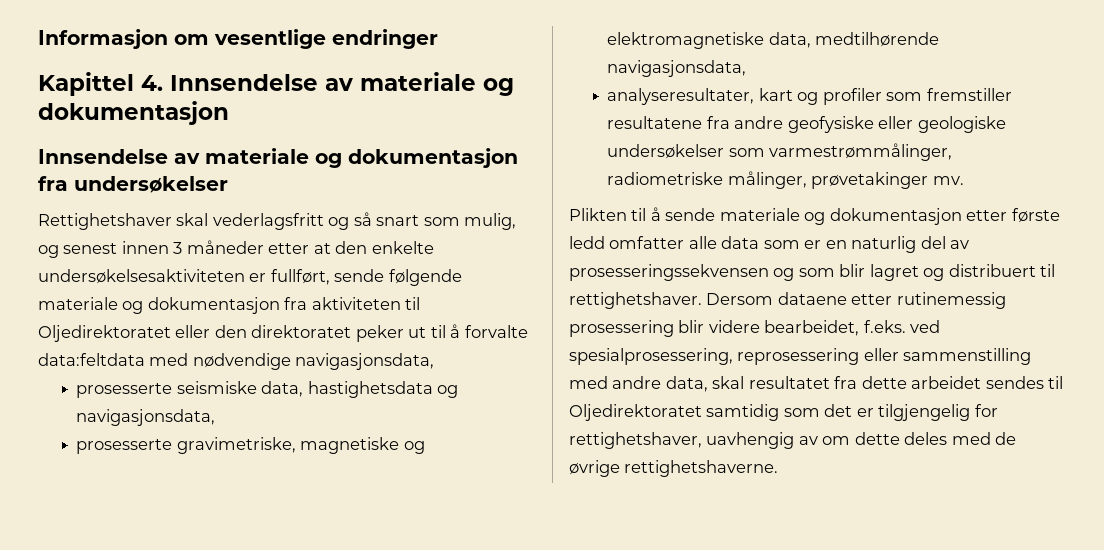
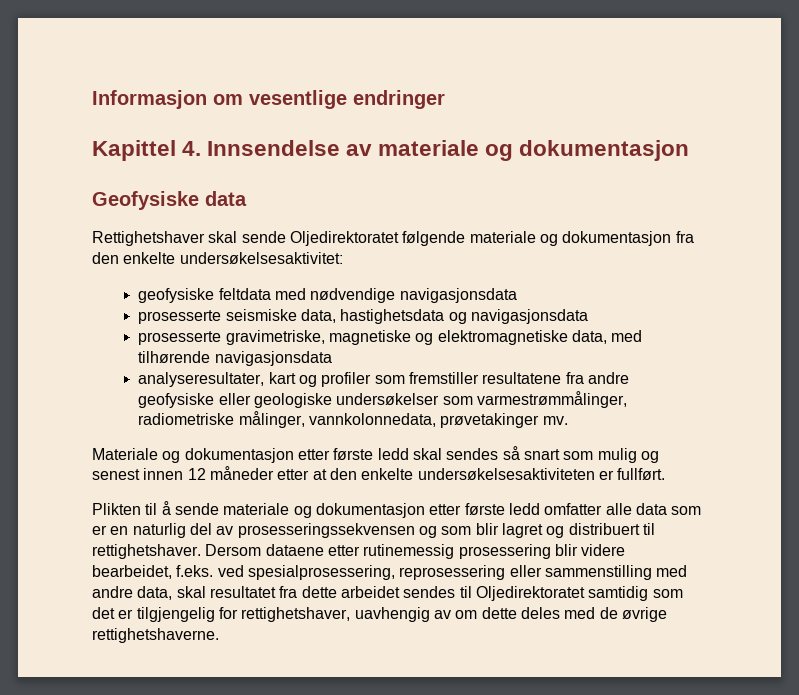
[38,148,518,168] [38,176,228,193] [38,212,517,230] [38,240,434,258] [38,269,385,285] Innsendelse av materiale og dokumentasjon fra undersøkelser // Rettighetshaver skal vederlagsfritt og så snart som mulig, og senest innen 3 måneder etter at den enkelte undersøkelsesaktiviteten er fullført, sende -> [92,191,247,210] [92,231,399,246] Geofysiske data // Rettighetshaver skal sende Oljedirektoratet
[311,297,421,310] [38,324,528,342] [38,353,145,366] aktiviteten til Oljedirektoratet eller den direktoratet peker ut til å forvalte data:feltdata -> [92,252,343,264] [138,288,271,303] den enkelte undersøkelsesaktivitet: // geofysiske feltdata
[295,353,435,370] navigasjonsdata, -> [399,288,517,303] navigasjonsdata
[76,409,216,426] navigasjonsdata, -> [471,309,589,324] navigasjonsdata
[815,32,940,47] [607,60,747,77] medtilhørende navigasjonsdata, -> [611,330,643,342] [138,351,332,366] med tilhørende navigasjonsdata
(807, 180) none -> [309,413,437,427] vannkolonnedata,
(964, 180) none -> [92,446,659,463] [92,466,666,480] // Materiale og dokumentasjon etter første ledd skal sendes så snart som mulig og senest innen 12 måneder etter at den enkelte undersøkelsesaktiviteten er fullført.

